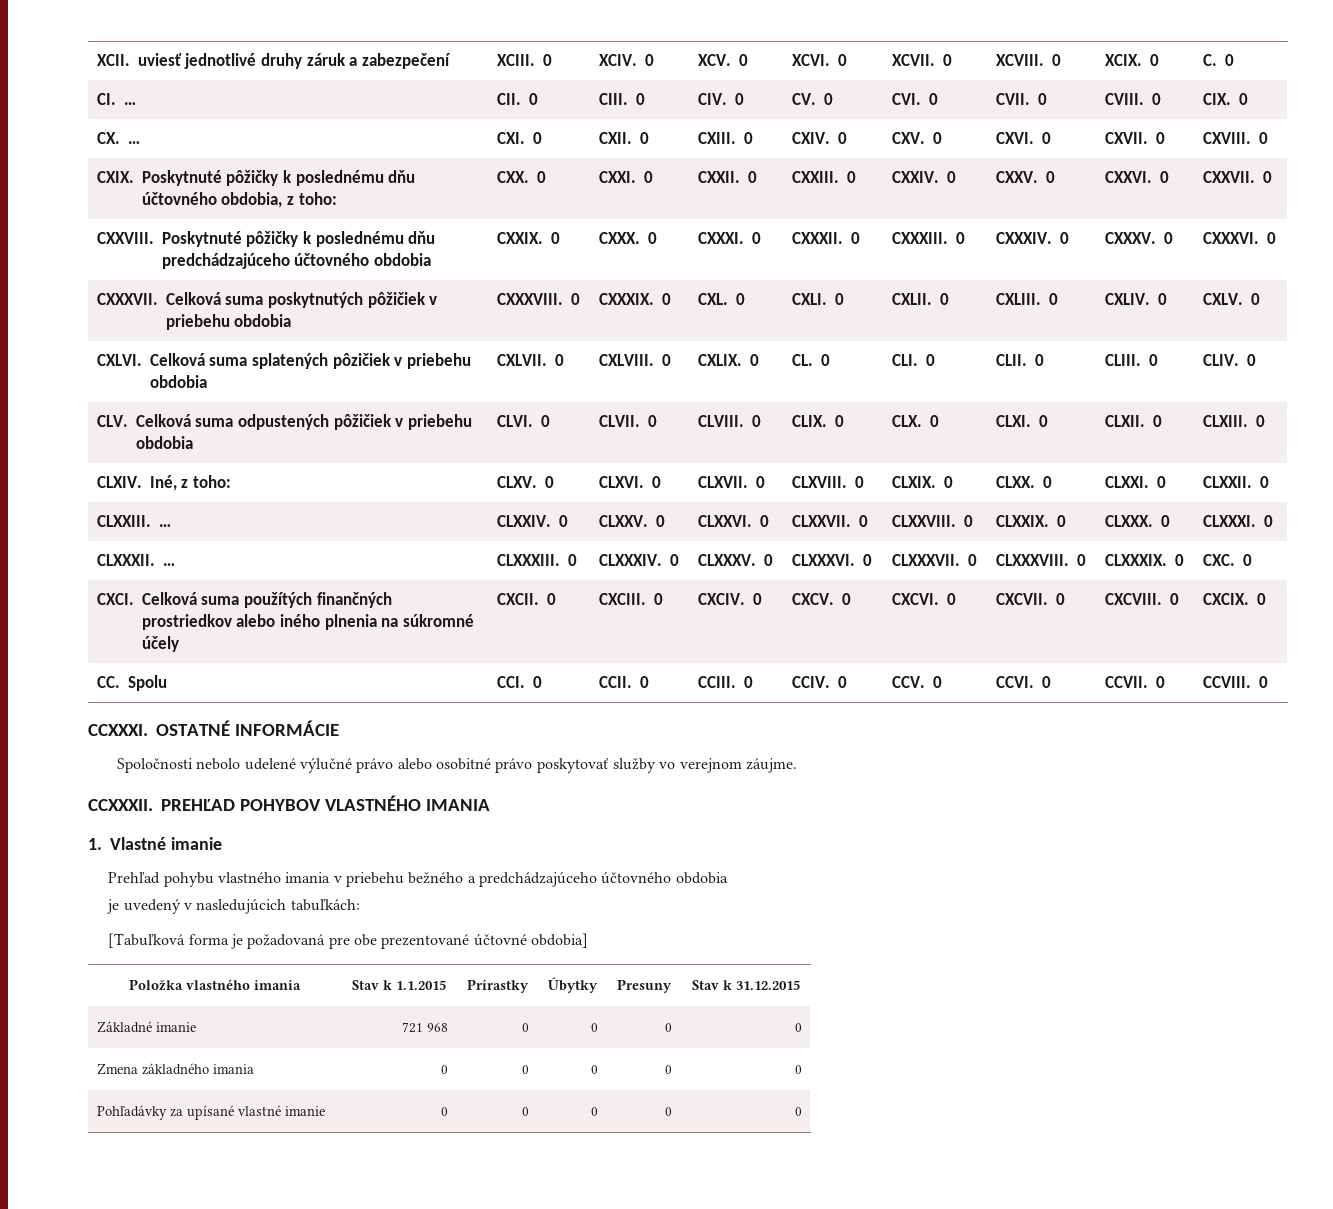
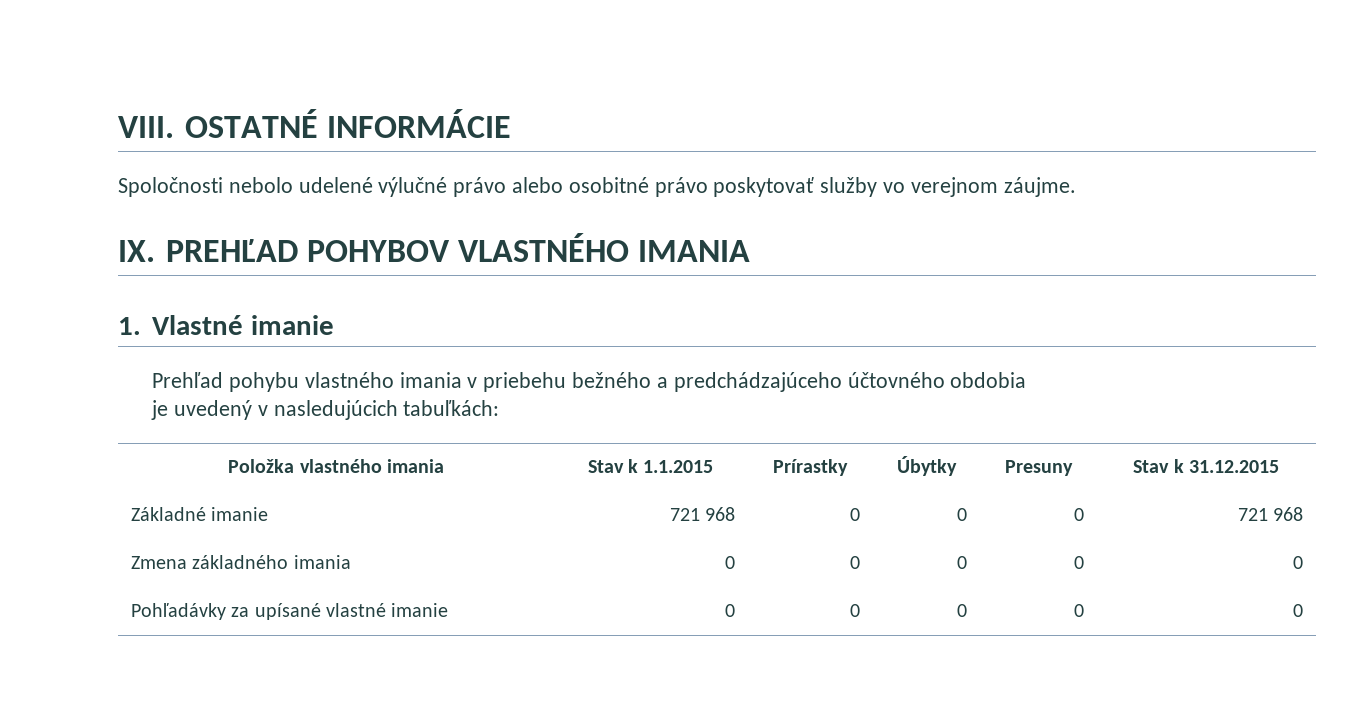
[97,53,451,69] [497,54,552,66] [599,54,654,66] [698,54,748,66] [792,54,847,66] [892,54,952,66] [996,54,1061,66] [1105,54,1159,66] [1203,54,1234,66] [97,93,136,105] [497,93,538,105] [599,93,645,105] [698,93,744,105] [792,93,833,105] [892,93,938,105] [996,93,1047,105] [1105,93,1161,105] [1203,93,1248,105] [97,132,140,144] [497,132,542,144] [599,132,649,144] [698,132,753,144] [792,132,847,144] [892,132,942,144] [996,132,1051,144] [1105,132,1165,144] [1203,132,1268,144] [97,170,416,186] [141,192,337,208] [497,171,546,183] [599,171,653,183] [698,171,757,183] [792,171,856,183] [892,171,956,183] [996,171,1055,183] [1105,171,1169,183] [1203,171,1272,183] [97,231,436,247] [161,253,431,269] [497,232,560,244] [599,232,657,244] [698,232,761,244] [792,232,860,244] [892,232,965,244] [996,232,1069,244] [1105,232,1173,244] [1203,232,1276,244] [97,292,438,308] [165,314,292,330] [497,293,580,305] [599,293,671,305] [698,293,745,305] [792,293,844,305] [892,293,949,305] [996,293,1058,305] [1105,293,1167,305] [1203,293,1260,305] [97,353,471,369] [149,375,207,388] [497,354,564,366] [599,354,671,366] [698,354,759,366] [792,354,830,366] [892,354,935,366] [996,354,1044,366] [1105,354,1158,366] [1203,354,1256,366] [97,414,472,430] [135,436,193,449] [497,415,550,427] [599,415,657,427] [698,415,761,427] [792,415,844,427] [892,415,939,427] [996,415,1048,427] [1105,415,1162,427] [1203,415,1265,427] [97,475,231,491] [497,476,554,488] [599,476,661,488] [698,476,765,488] [792,476,864,488] [892,476,953,488] [996,476,1052,488] [1105,476,1166,488] [1203,476,1269,488] [97,515,171,527] [497,515,568,527] [599,515,665,527] [698,515,769,527] [792,515,868,527] [892,515,973,527] [996,515,1066,527] [1105,515,1170,527] [1203,515,1273,527] [97,554,175,566] [497,554,577,566] [599,554,679,566] [698,554,773,566] [792,554,872,566] [892,554,977,566] [996,554,1086,566] [1105,554,1184,566] [1203,554,1252,566] [97,592,392,608] [141,614,474,630] [141,636,179,652] [497,593,556,605] [599,593,663,605] [698,593,762,605] [792,593,851,605] [892,593,956,605] [996,593,1065,605] [1105,593,1179,605] [1203,593,1266,605] [97,675,167,691] [497,676,542,688] [599,676,649,688] [698,676,753,688] [792,676,847,688] [892,676,942,688] [996,676,1051,688] [1105,676,1165,688] [1203,676,1268,688] [88,724,148,736] XCII. uviesť jednotlivé druhy záruk a zabezpečení | XCIII. 0 | XCIV. 0 | XCV. 0 | XCVI. 0 | XCVII. 0 | XCVIII. 0 | XCIX. 0 | C. 0 // CI. … | CII. 0 | CIII. 0 | CIV. 0 | CV. 0 | CVI. 0 | CVII. 0 | CVIII. 0 | CIX. 0 // CX. … | CXI. 0 | CXII. 0 | CXIII. 0 | CXIV. 0 | CXV. 0 | CXVI. 0 | CXVII. 0 | CXVIII. 0 // CXIX. Poskytnuté pôžičky k poslednému dňu účtovného obdobia, z toho: | CXX. 0 | CXXI. 0 | CXXII. 0 | CXXIII. 0 | CXXIV. 0 | CXXV. 0 | CXXVI. 0 | CXXVII. 0 // CXXVIII. Poskytnuté pôžičky k poslednému dňu predchádzajúceho účtovného obdobia | CXXIX. 0 | CXXX. 0 | CXXXI. 0 | CXXXII. 0 | CXXXIII. 0 | CXXXIV. 0 | CXXXV. 0 | CXXXVI. 0 // CXXXVII. Celková suma poskytnutých pôžičiek v priebehu obdobia | CXXXVIII. 0 | CXXXIX. 0 | CXL. 0 | CXLI. 0 | CXLII. 0 | CXLIII. 0 | CXLIV. 0 | CXLV. 0 // CXLVI. Celková suma splatených pôzičiek v priebehu obdobia | CXLVII. 0 | CXLVIII. 0 | CXLIX. 0 | CL. 0 | CLI. 0 | CLII. 0 | CLIII. 0 | CLIV. 0 // CLV. Celková suma odpustených pôžičiek v priebehu obdobia | CLVI. 0 | CLVII. 0 | CLVIII. 0 | CLIX. 0 | CLX. 0 | CLXI. 0 | CLXII. 0 | CLXIII. 0 // CLXIV. Iné, z toho: | CLXV. 0 | CLXVI. 0 | CLXVII. 0 | CLXVIII. 0 | CLXIX. 0 | CLXX. 0 | CLXXI. 0 | CLXXII. 0 // CLXXIII. … | CLXXIV. 0 | CLXXV. 0 | CLXXVI. 0 | CLXXVII. 0 | CLXXVIII. 0 | CLXXIX. 0 | CLXXX. 0 | CLXXXI. 0 // CLXXXII. … | CLXXXIII. 0 | CLXXXIV. 0 | CLXXXV. 0 | CLXXXVI. 0 | CLXXXVII. 0 | CLXXXVIII. 0 | CLXXXIX. 0 | CXC. 0 // CXCI. Celková suma použítých finančných prostriedkov alebo iného plnenia na súkromné účely | CXCII. 0 | CXCIII. 0 | CXCIV. 0 | CXCV. 0 | CXCVI. 0 | CXCVII. 0 | CXCVIII. 0 | CXCIX. 0 // CC. Spolu | CCI. 0 | CCII. 0 | CCIII. 0 | CCIV. 0 | CCV. 0 | CCVI. 0 | CCVII. 0 | CCVIII. 0 // CCXXXI. -> [118,116,174,138] VIII.
[88,799,153,811] CCXXXII. -> [118,240,155,262] IX.
[108,933,588,949] // [Tabuľková forma je požadovaná pre obe prezentované účtovné obdobia] -> (500, 408) none
[794,1023,802,1032] 0 -> [1237,507,1303,521] 721 968

